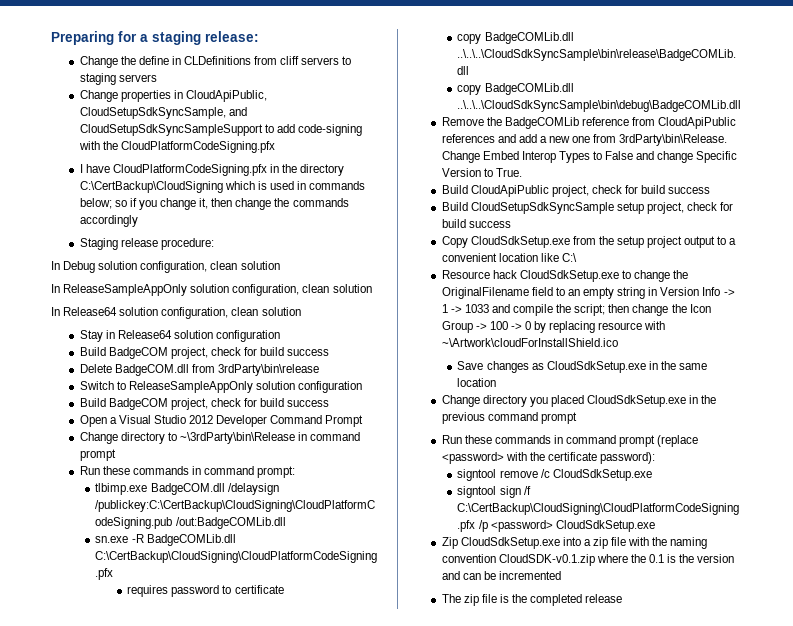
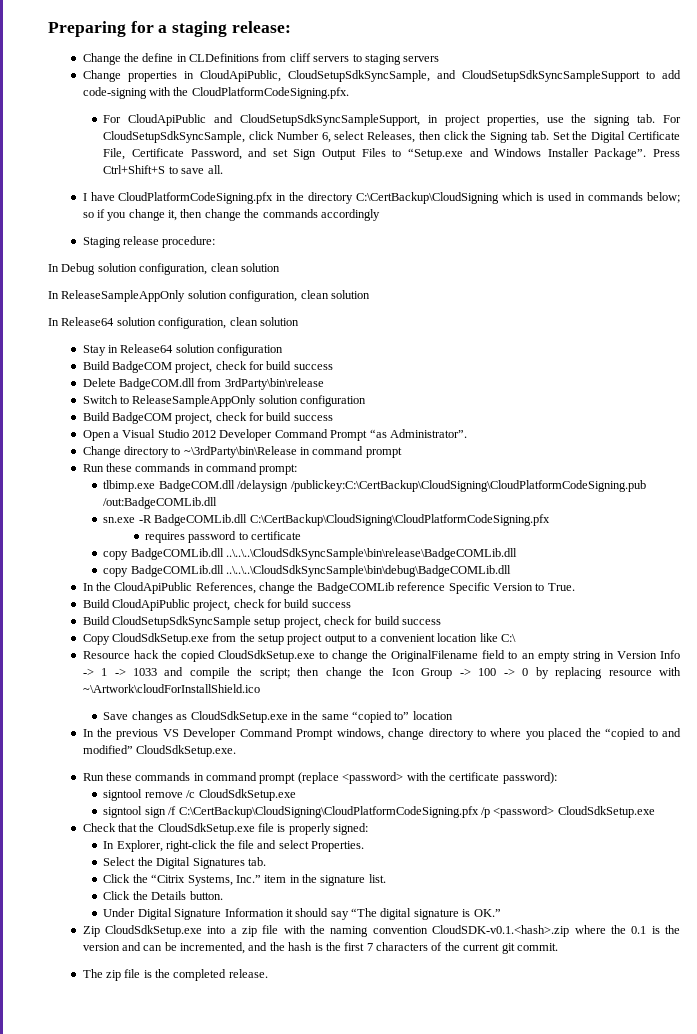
[120,141,275,153] CloudPlatformCodeSigning.pfx -> [191,87,349,99] [103,114,681,126] [103,131,680,143] [103,148,680,160] [103,165,223,174] CloudPlatformCodeSigning.pfx. // For CloudApiPublic and CloudSetupSdkSyncSampleSupport, in project properties, use the signing tab. For CloudSetupSdkSyncSample, click Number 6, select Releases, then click the Signing tab. Set the Digital Certificate File, Certificate Password, and set Sign Output Files to “Setup.exe and Windows Installer Package”. Press Ctrl+Shift+S to save all.
(364, 421) none -> [369,429,467,438] “as Administrator”.
[441,117,737,129] [441,134,728,146] [441,151,694,163] Remove the BadgeCOMLib reference from CloudApiPublic references and add a new one from 3rdParty\bin\Release. Change Embed Interop Types to False and change -> [82,582,446,594] In the CloudApiPublic References, change the BadgeCOMLib reference
(517, 274) none -> [161,650,215,662] the copied
(708, 366) none -> [352,711,410,723] “copied to”
[441,395,717,407] [441,412,577,424] Change directory you placed CloudSdkSetup.exe in the previous command prompt -> [82,728,682,740] [82,745,236,757] In the previous VS Developer Command Prompt windows, change directory to where you placed the “copied to and modified” CloudSdkSetup.exe.
(655, 526) none -> [82,823,369,835] [103,840,365,852] [103,857,266,869] [103,874,386,886] [103,891,223,900] [103,908,501,920] // Check that the CloudSdkSetup.exe file is properly signed: // In Explorer, right-click the file and select Properties. // Select the Digital Signatures tab. // Click the “Citrix Systems, Inc.” item in the signature list. // Click the Details button. // Under Digital Signature Information it should say “The digital signature is OK.”
[498,554,595,566] CloudSDK-v0.1.zip -> [432,925,570,937] CloudSDK-v0.1.<hash>.zip
[498,571,561,580] incremented -> [180,942,558,954] incremented, and the hash is the first 7 characters of the current git commit.
[585,594,623,603] release -> [228,969,268,978] release.

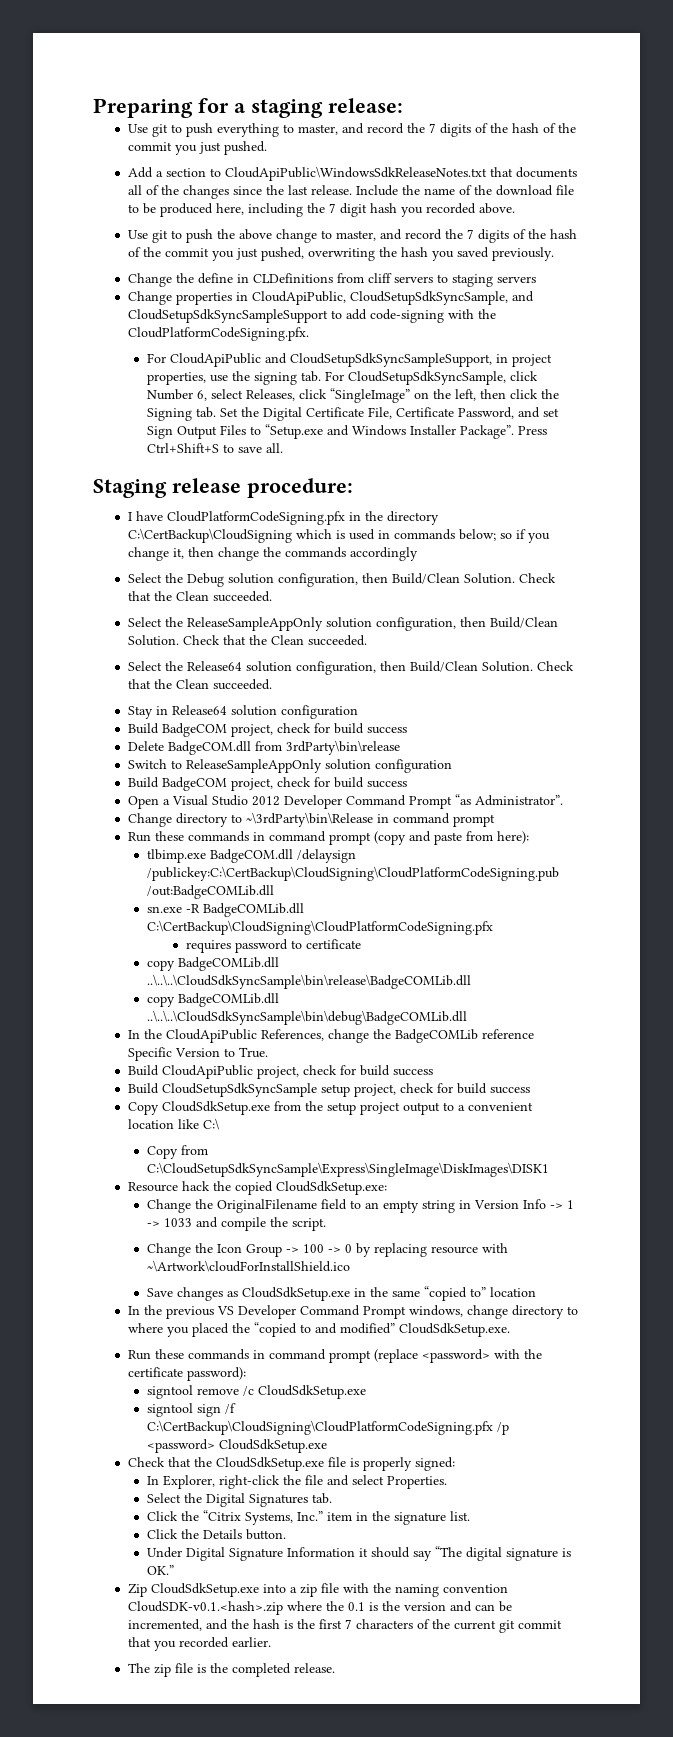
(291, 27) none -> [127,123,576,137] [127,141,267,155] [127,166,577,181] [127,185,574,199] [127,203,515,217] [127,229,577,243] [127,247,554,261] // Use git to push everything to master, and record the 7 digits of the hash of the commit you just pushed. // Add a section to CloudApiPublic\WindowsSdkReleaseNotes.txt that documents all of the changes since the last release. Include the name of the download file to be produced here, including the 7 digit hash you recorded above. // Use git to push the above change to master, and record the 7 digits of the hash of the commit you just pushed, overwriting the hash you saved previously.
(416, 137) none -> [299,388,477,403] click “SingleImage” on the left,
(223, 169) none -> [93,478,353,498] // Staging release procedure:
[82,236,216,248] [48,263,280,275] [48,290,370,302] [48,317,299,329] Staging release procedure: // In Debug solution configuration, clean solution // In ReleaseSampleAppOnly solution configuration, clean solution // In Release64 solution configuration, clean solution -> [127,573,556,587] [127,591,272,602] [127,617,558,631] [127,635,367,646] [127,661,574,675] [127,679,272,690] Select the Debug solution configuration, then Build/Clean Solution. Check that the Clean succeeded. // Select the ReleaseSampleAppOnly solution configuration, then Build/Clean Solution. Check that the Clean succeeded. // Select the Release64 solution configuration, then Build/Clean Solution. Check that the Clean succeeded.
[259,464,298,475] prompt: -> [328,831,529,845] prompt (copy and paste from here):
(517, 638) none -> [147,1145,209,1159] [147,1162,550,1177] // Copy from C:\CloudSetupSdkSyncSample\Express\SingleImage\DiskImages\DISK1
[217,650,369,662] CloudSdkSetup.exe to change -> [275,1181,387,1195] [147,1199,192,1213] CloudSdkSetup.exe: // Change
[259,667,362,679] script; then change -> [292,1218,327,1231] [147,1243,192,1257] script. // Change
[516,943,558,951] commit. -> [517,1620,562,1629] [127,1637,271,1651] commit that you recorded earlier.

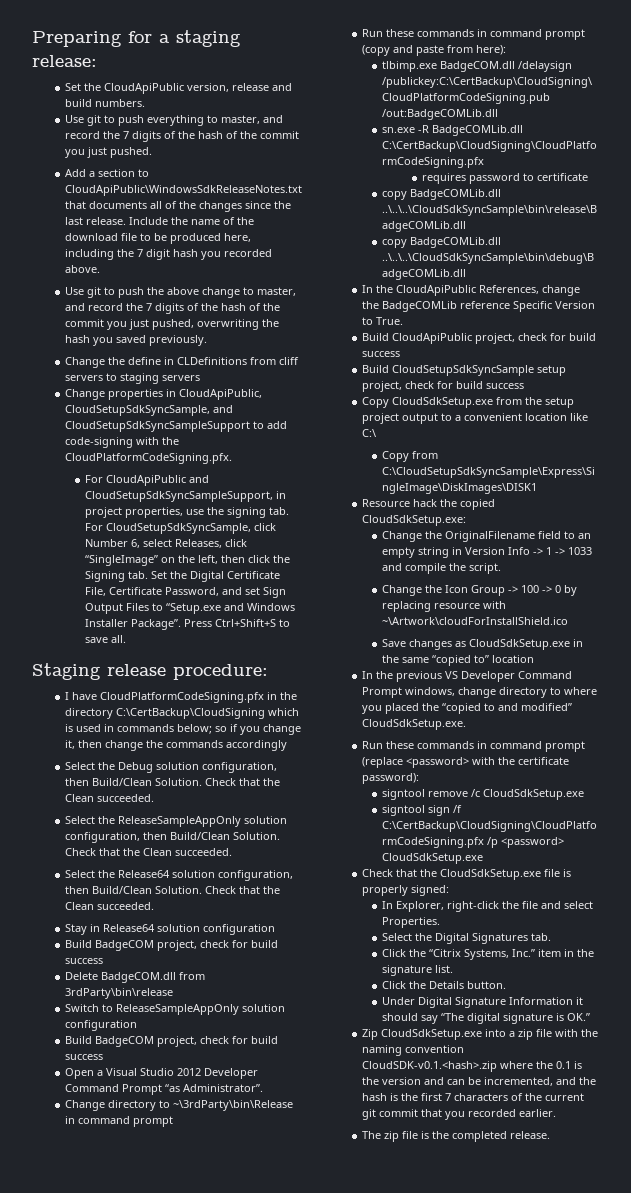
(403, 105) none -> [64,83,292,94] [64,99,145,107] // Set the CloudApiPublic version, release and build numbers.

